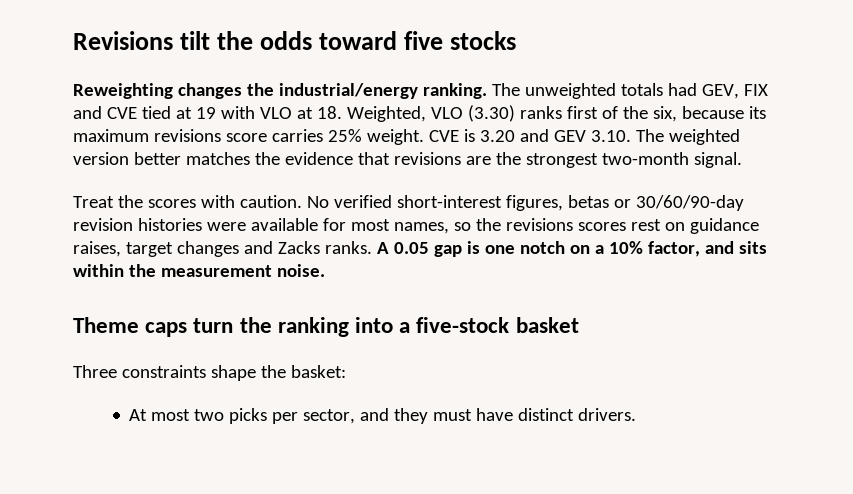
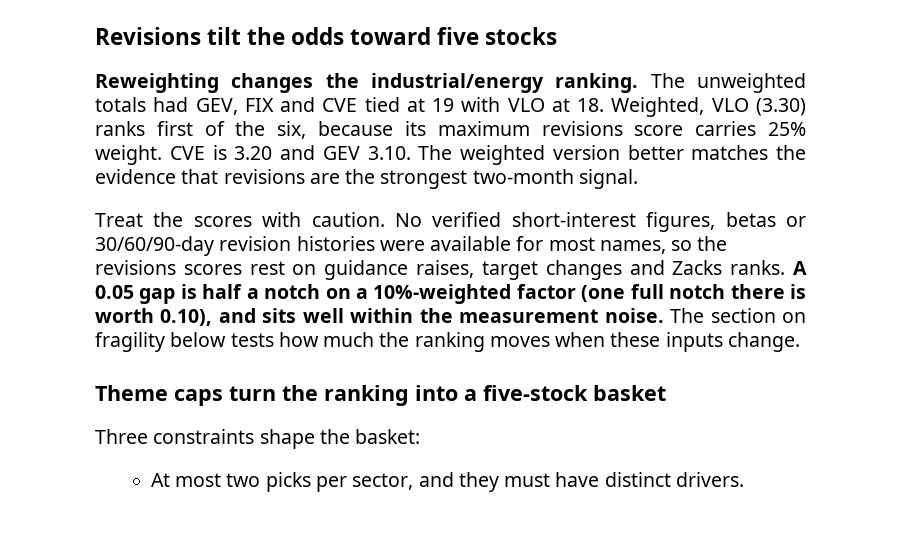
[484,245,515,254] one -> [202,284,259,299] half a
[608,241,700,257] 10% factor, -> [373,284,806,304] [95,308,213,326] 10%-weighted factor (one full notch there is worth 0.10),
(767, 247) none -> [302,308,344,323] well
(325, 270) none -> [670,308,807,323] [95,332,800,352] The section on fragility below tests how much the ranking moves when these inputs change.

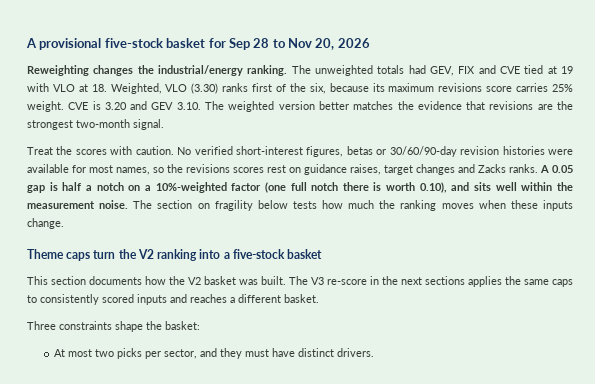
[95,27,558,45] Revisions tilt the odds toward five stocks -> [26,38,370,50] A provisional five-stock basket for Sep 28 to Nov 20, 2026
(318, 393) none -> [137,249,154,259] V2
(666, 393) none -> [27,276,573,287] [27,294,319,305] // This section documents how the V2 basket was built. The V3 re-score in the next sections applies the same caps to consistently scored inputs and reaches a different basket.

